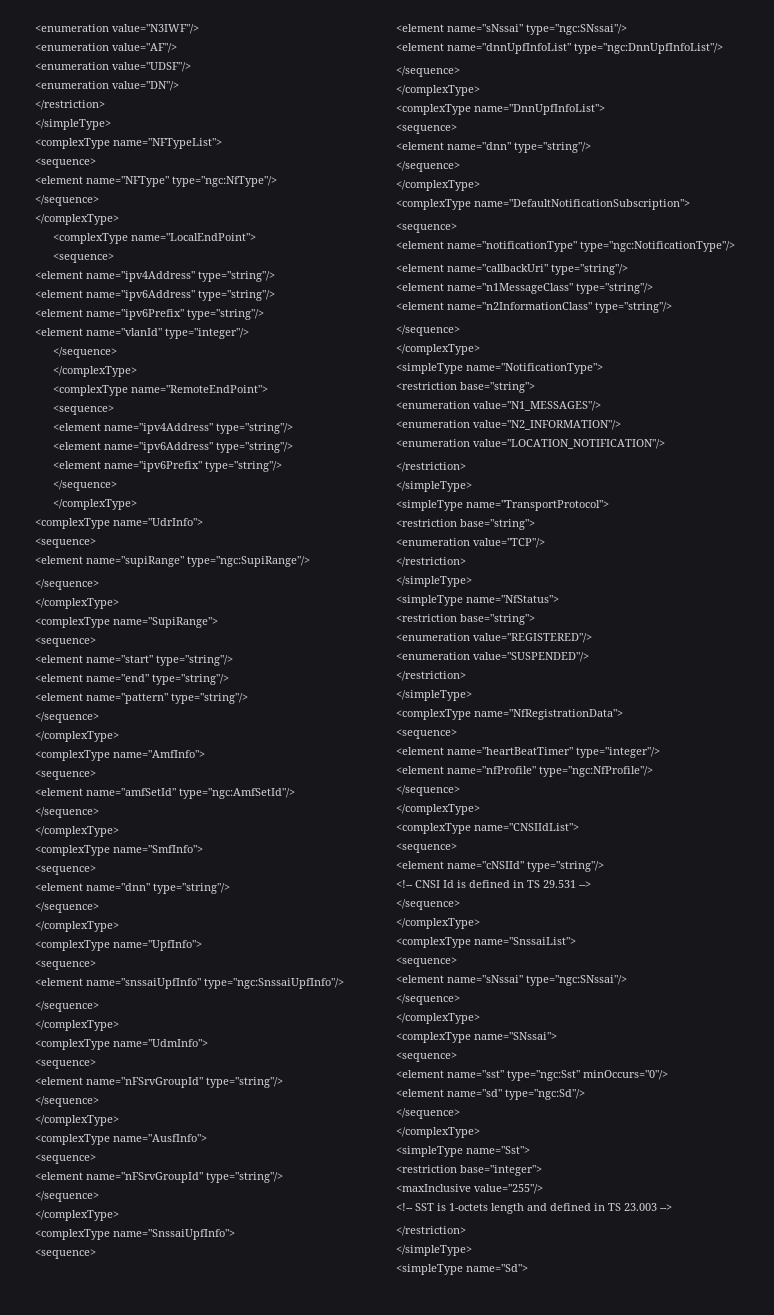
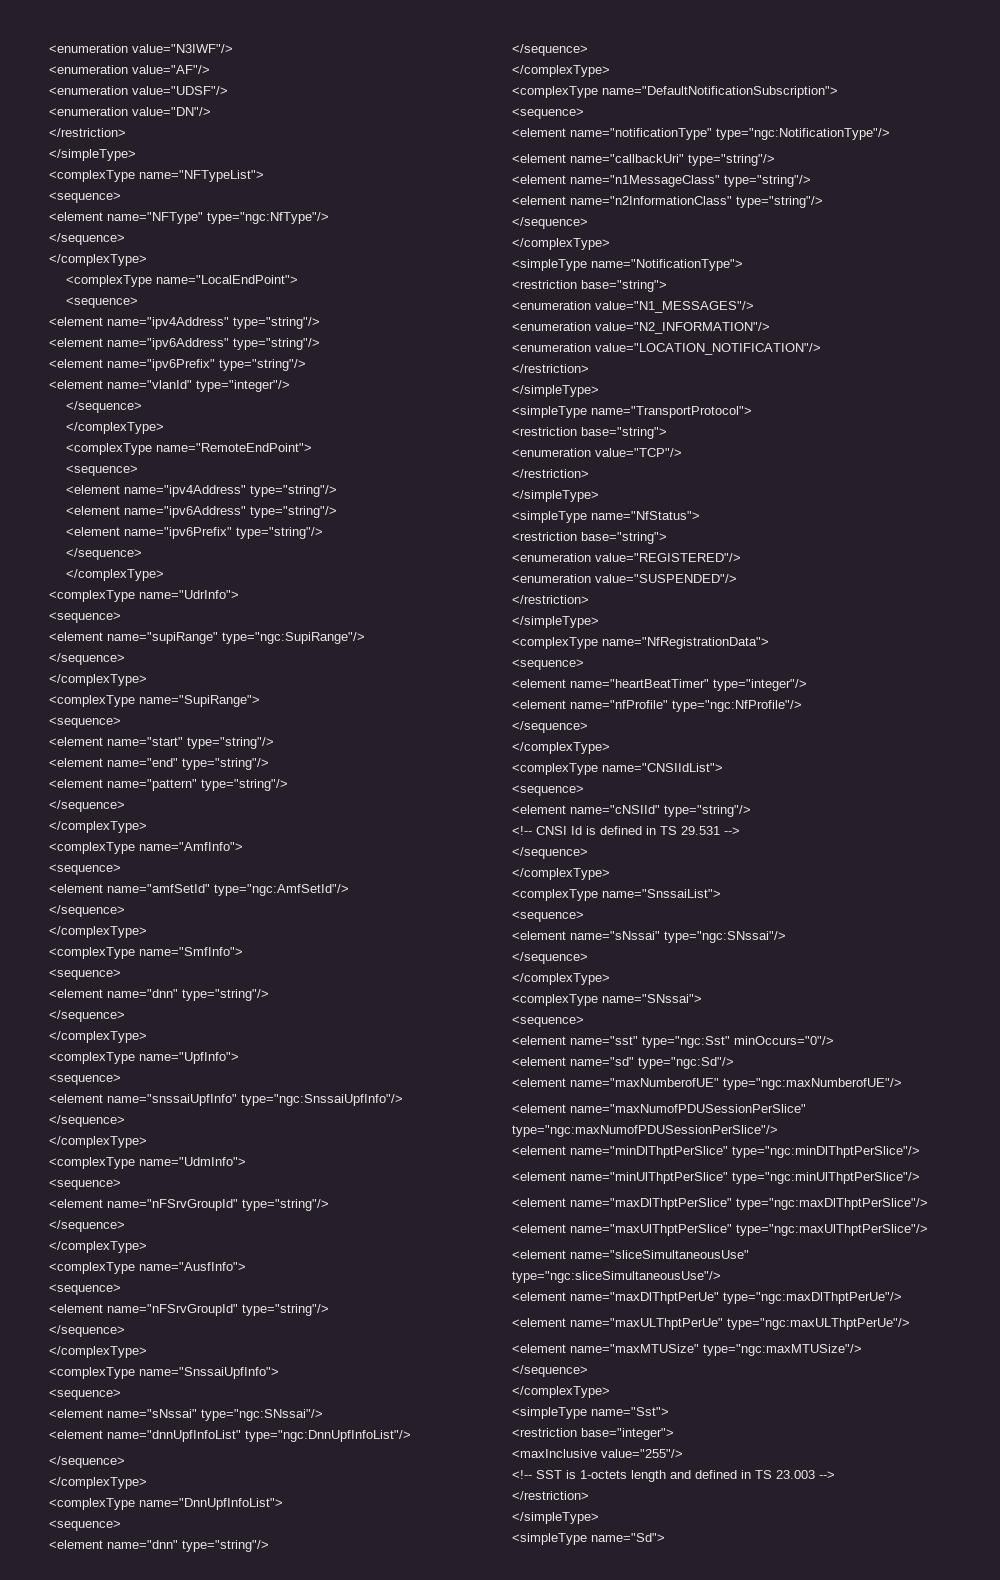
(585, 1094) none -> [512,1078,902,1090] [512,1104,806,1113] [512,1125,778,1137] [512,1146,920,1158] [512,1172,920,1184] [512,1198,928,1210] [512,1224,928,1236] [512,1250,749,1259] [512,1271,721,1283] [512,1292,902,1304] [512,1318,910,1330] [512,1344,862,1356] // <element name="maxNumberofUE" type="ngc:maxNumberofUE"/> // <element name="maxNumofPDUSessionPerSlice" type="ngc:maxNumofPDUSessionPerSlice"/> // <element name="minDlThptPerSlice" type="ngc:minDlThptPerSlice"/> // <element name="minUlThptPerSlice" type="ngc:minUlThptPerSlice"/> // <element name="maxDlThptPerSlice" type="ngc:maxDlThptPerSlice"/> // <element name="maxUlThptPerSlice" type="ngc:maxUlThptPerSlice"/> // <element name="sliceSimultaneousUse" type="ngc:sliceSimultaneousUse"/> // <element name="maxDlThptPerUe" type="ngc:maxDlThptPerUe"/> // <element name="maxULThptPerUe" type="ngc:maxULThptPerUe"/> // <element name="maxMTUSize" type="ngc:maxMTUSize"/>

